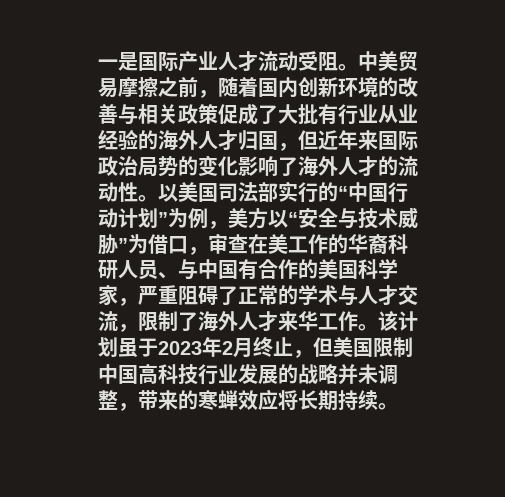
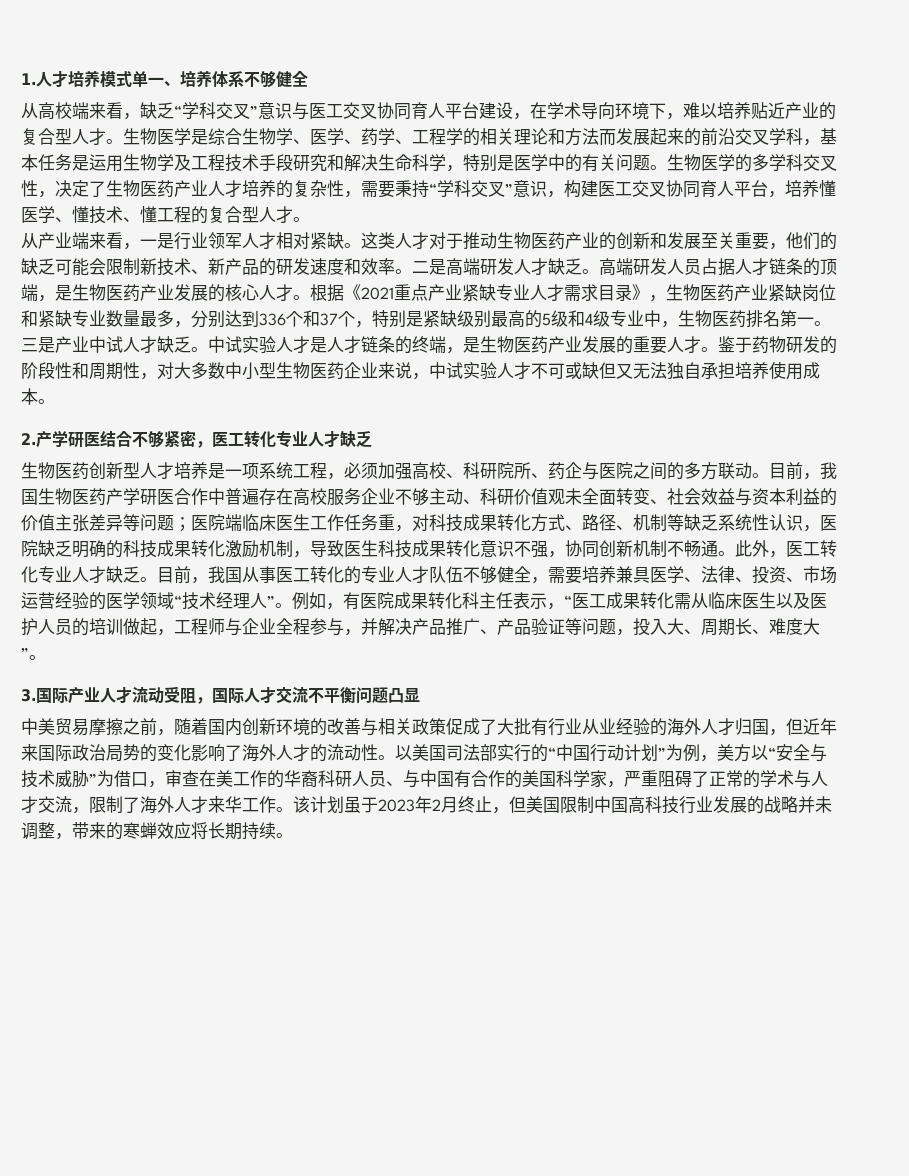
[98,52,138,71] 一是 -> [21,70,308,88] [21,102,836,120] [21,128,837,146] [21,154,837,172] [21,180,836,198] [21,206,310,224] [21,232,837,250] [21,258,837,276] [21,284,836,302] [21,310,831,328] [21,336,837,354] [21,361,820,380] [21,388,55,405] [21,430,372,448] [21,462,837,480] [21,488,837,506] [21,514,837,532] [21,540,837,558] [21,566,837,584] [21,592,827,610] [21,618,820,636] [21,647,46,660] [21,689,36,702] 1.人才培养模式单一、培养体系不够健全 // 从高校端来看，缺乏“学科交叉”意识与医工交叉协同育人平台建设，在学术导向环境下，难以培养贴近产业的复合型人才。生物医学是综合生物学、医学、药学、工程学的相关理论和方法而发展起来的前沿交叉学科，基本任务是运用生物学及工程技术手段研究和解决生命科学，特别是医学中的有关问题。生物医学的多学科交叉性，决定了生物医药产业人才培养的复杂性，需要秉持“学科交叉”意识，构建医工交叉协同育人平台，培养懂医学、懂技术、懂工程的复合型人才。 // 从产业端来看，一是行业领军人才相对紧缺。这类人才对于推动生物医药产业的创新和发展至关重要，他们的缺乏可能会限制新技术、新产品的研发速度和效率。二是高端研发人才缺乏。高端研发人员占据人才链条的顶端，是生物医药产业发展的核心人才。根据《2021重点产业紧缺专业人才需求目录》，生物医药产业紧缺岗位和紧缺专业数量最多，分别达到336个和37个，特别是紧缺级别最高的5级和4级专业中，生物医药排名第一。三是产业中试人才缺乏。中试实验人才是人才链条的终端，是生物医药产业发展的重要人才。鉴于药物研发的阶段性和周期性，对大多数中小型生物医药企业来说，中试实验人才不可或缺但又无法独自承担培养使用成本。 // 2.产学研医结合不够紧密，医工转化专业人才缺乏 // 生物医药创新型人才培养是一项系统工程，必须加强高校、科研院所、药企与医院之间的多方联动。目前，我国生物医药产学研医合作中普遍存在高校服务企业不够主动、科研价值观未全面转变、社会效益与资本利益的价值主张差异等问题；医院端临床医生工作任务重，对科技成果转化方式、路径、机制等缺乏系统性认识，医院缺乏明确的科技成果转化激励机制，导致医生科技成果转化意识不强，协同创新机制不畅通。此外，医工转化专业人才缺乏。目前，我国从事医工转化的专业人才队伍不够健全，需要培养兼具医学、法律、投资、市场运营经验的医学领域“技术经理人”。例如，有医院成果转化科主任表示，“医工成果转化需从临床医生以及医护人员的培训做起，工程师与企业全程参与，并解决产品推广、产品验证等问题，投入大、周期长、难度大”。 // 3.
[338,64,358,71] 。 -> [196,687,420,704] ，国际人才交流不平衡问题凸显 //

